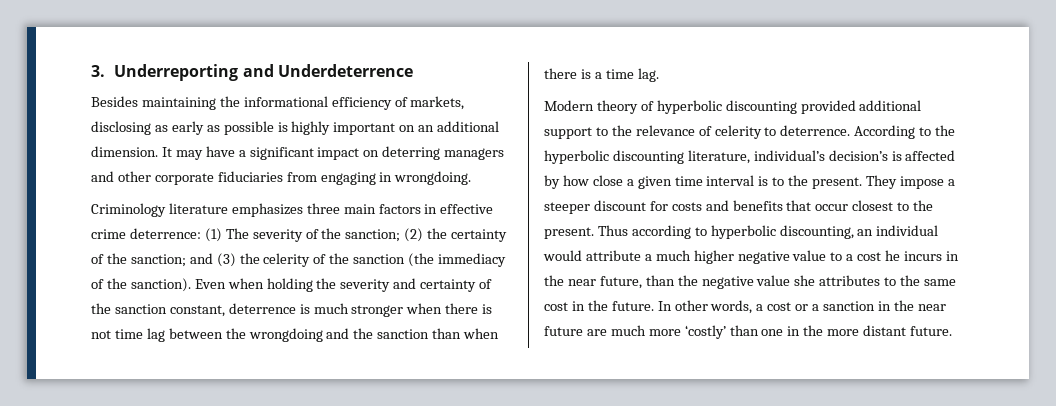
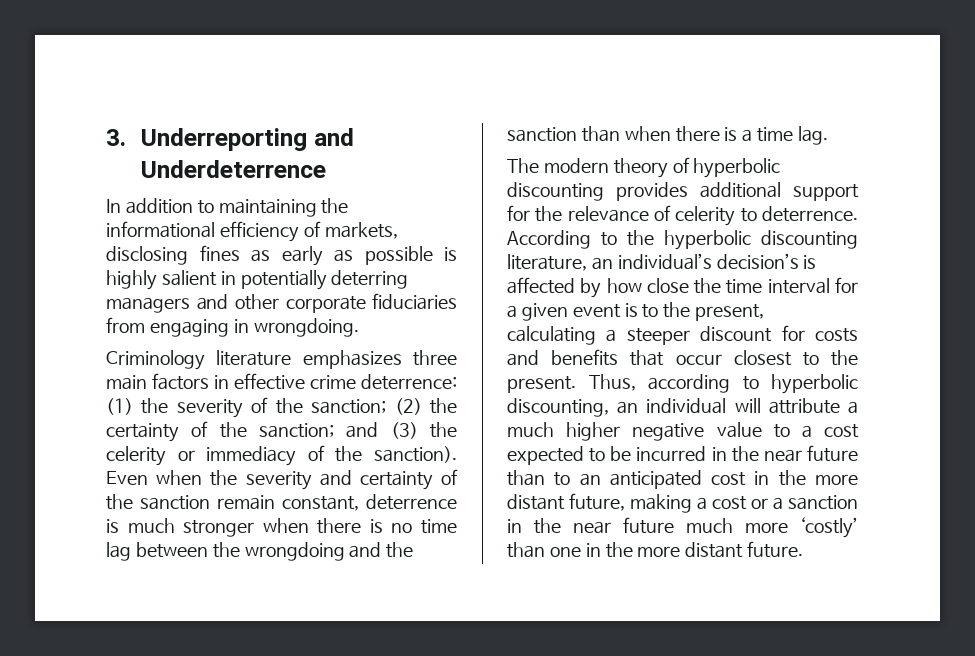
[91,96,138,107] Besides -> [106,198,214,214] In addition to
(151, 128) none -> [199,245,240,261] fines
[333,121,500,135] [91,146,380,160] important on an additional dimension. It may have a significant impact on -> [161,270,327,290] salient in potentially
[225,228,249,239] The -> [141,398,169,414] the
[313,253,435,267] of the sanction (the -> [177,450,195,461] or
[266,278,313,292] holding -> (203, 477) none
(167, 309) none -> [217,495,275,510] remain
[91,330,111,339] not -> [391,523,413,533] no
[544,100,594,111] Modern -> [507,158,609,173] The modern
[800,100,856,114] provided -> [616,182,688,201] provides
[595,127,608,136] to -> [507,205,530,221] for
(750, 157) none -> [591,257,613,270] an
[626,175,944,189] a given time interval is to the present. They impose -> [694,277,858,294] [507,302,765,321] [507,326,596,345] the time interval for a given event is to the present, calculating
[597,225,628,236] Thus -> [588,374,636,391] Thus,
[543,250,582,261] would -> [734,398,761,413] will
[885,250,959,261] [544,275,957,289] [544,300,753,314] he incurs in the near future, than the negative value she attributes to the same cost in the future. In other words, -> [507,445,858,465] [507,470,858,489] [507,493,692,513] expected to be incurred in the near future than to an anticipated cost in the more distant future, making
[586,329,607,336] are -> (674, 525) none

